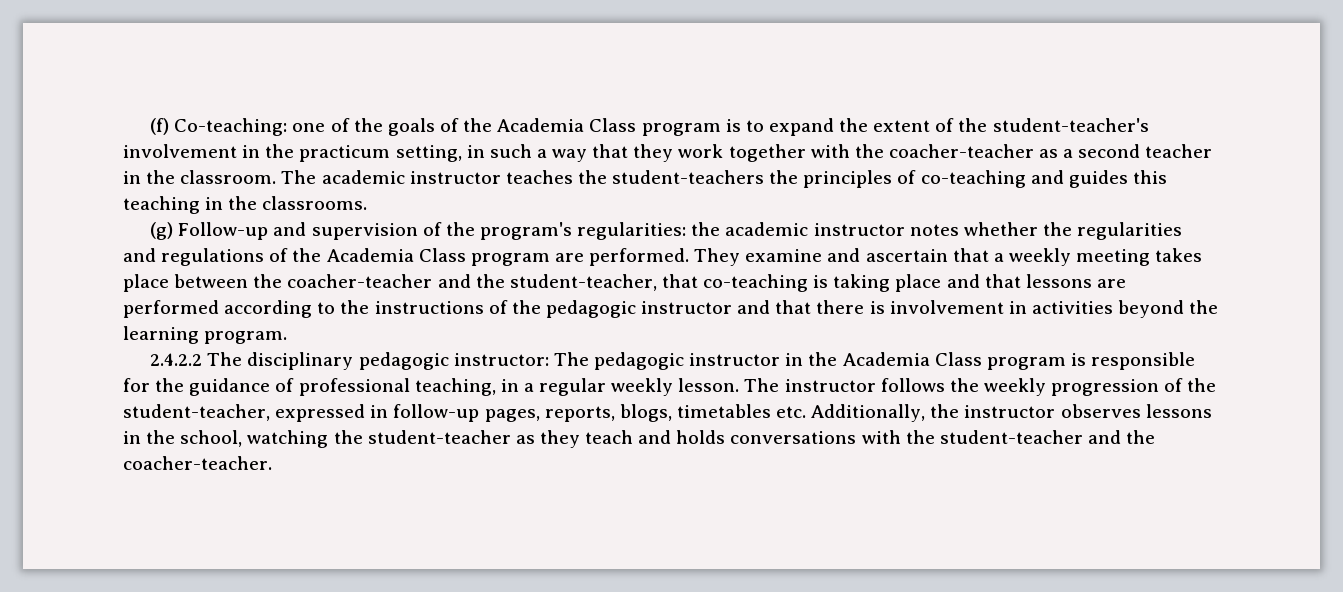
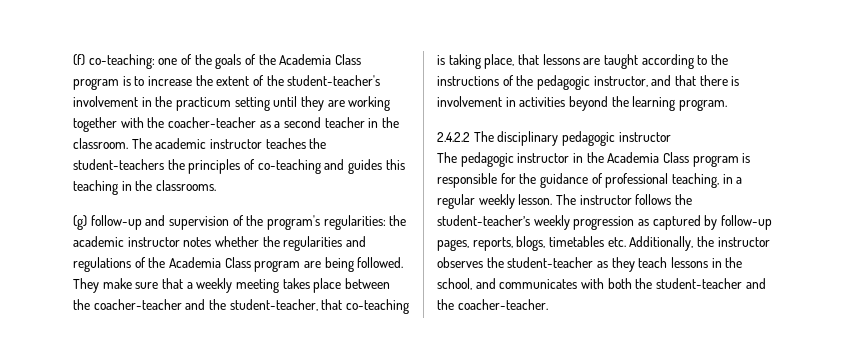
[174,118,288,136] Co-teaching: -> [88,54,155,69] co-teaching:
[768,118,834,136] expand -> [147,76,192,86] increase
[395,144,724,162] setting, in such a way that they work -> [234,96,391,111] setting until they are working
[178,222,269,240] Follow-up -> [90,215,142,230] follow-up
[589,248,948,266] performed. They examine and ascertain -> [324,257,404,272] [73,278,159,293] being followed. They make sure
[895,274,980,292] place and -> [484,54,515,69] place,
[123,300,219,318] performed -> [603,54,638,69] taught
[641,301,733,314] instructor -> [593,76,648,87] instructor,
[453,353,549,366] instructor: -> [618,132,671,142] instructor //
(979, 385) none -> [437,215,530,226] student-teacher’s
[1164,378,1217,392] [123,404,389,422] of the student-teacher, expressed in -> [637,215,718,230] as captured by
[1145,404,1212,418] [123,430,329,448] lessons in the school, watching -> (483, 262) none
[638,430,901,444] and holds conversations with -> [670,257,743,268] [437,278,632,290] lessons in the school, and communicates with both

